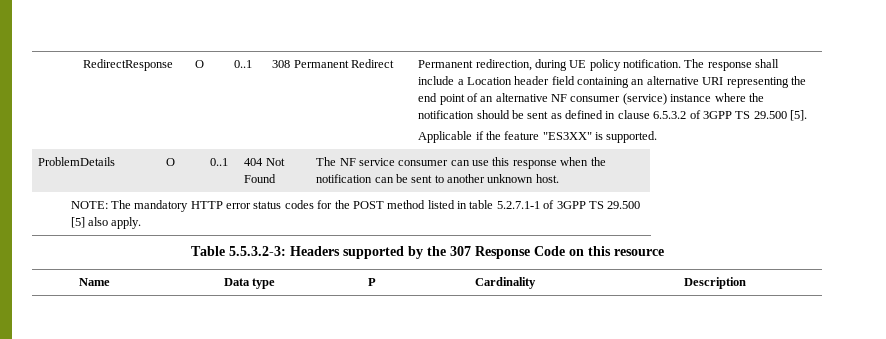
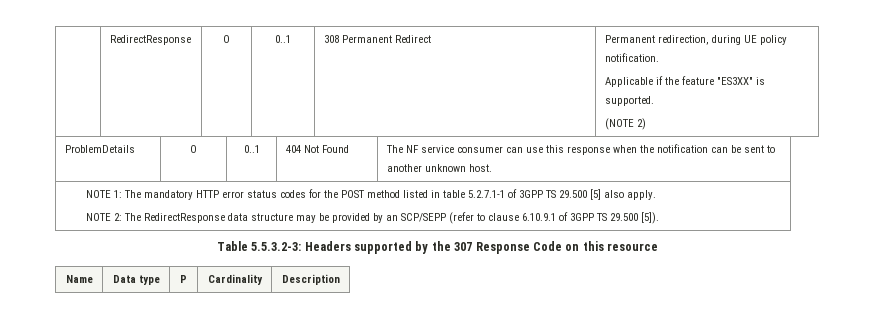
[684,59,780,71] [418,76,806,88] [418,93,764,105] [418,110,807,121] The response shall include a Location header field containing an alternative URI representing the end point of an alternative NF consumer (service) instance where the notification should be sent as defined in clause 6.5.3.2 of 3GPP TS 29.500 [5]. -> (659, 57) none
(658, 137) none -> [604,118,646,130] // (NOTE 2)
[70,201,108,209] NOTE: -> [86,190,123,198] NOTE 1:
(142, 223) none -> [86,212,660,224] // NOTE 2: The RedirectResponse data structure may be provided by an SCP/SEPP (refer to clause 6.10.9.1 of 3GPP TS 29.500 [5]).

